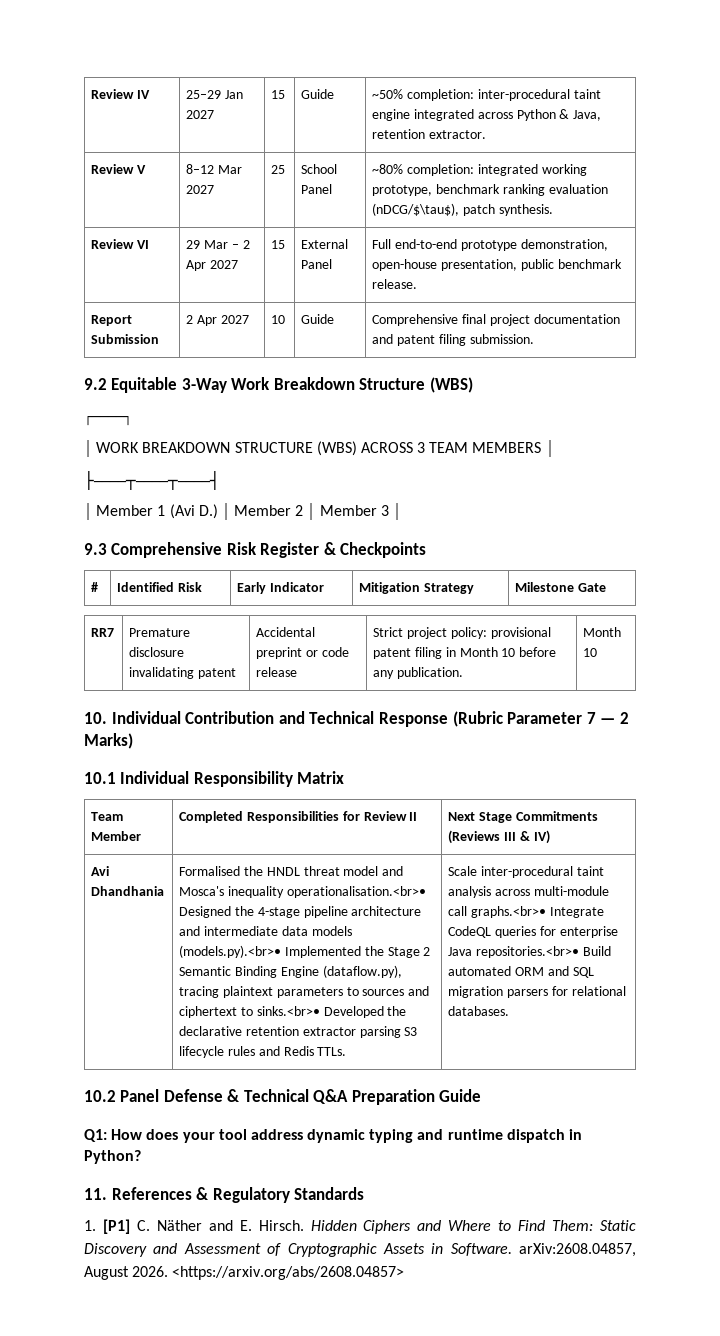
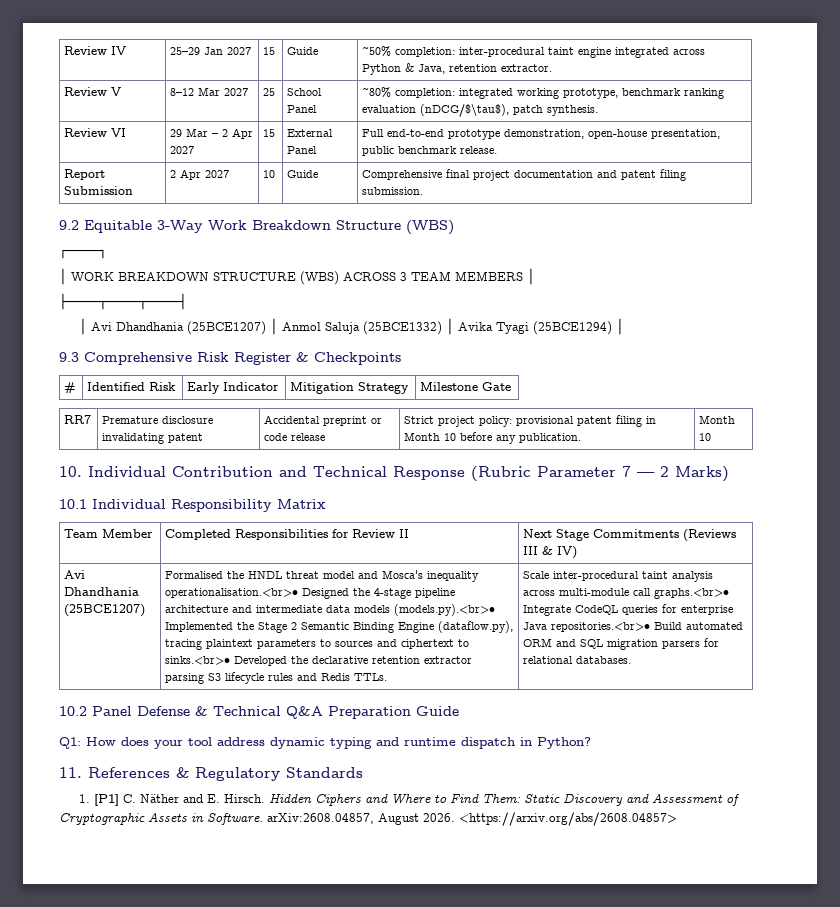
[96,503,389,520] Member 1 (Avi D.) │ Member 2 │ Member 3 -> [91,318,613,335] Avi Dhandhania (25BCE1207) │ Anmol Saluja (25BCE1332) │ Avika Tyagi (25BCE1294)
(165, 891) none -> [64,604,146,617] (25BCE1207)

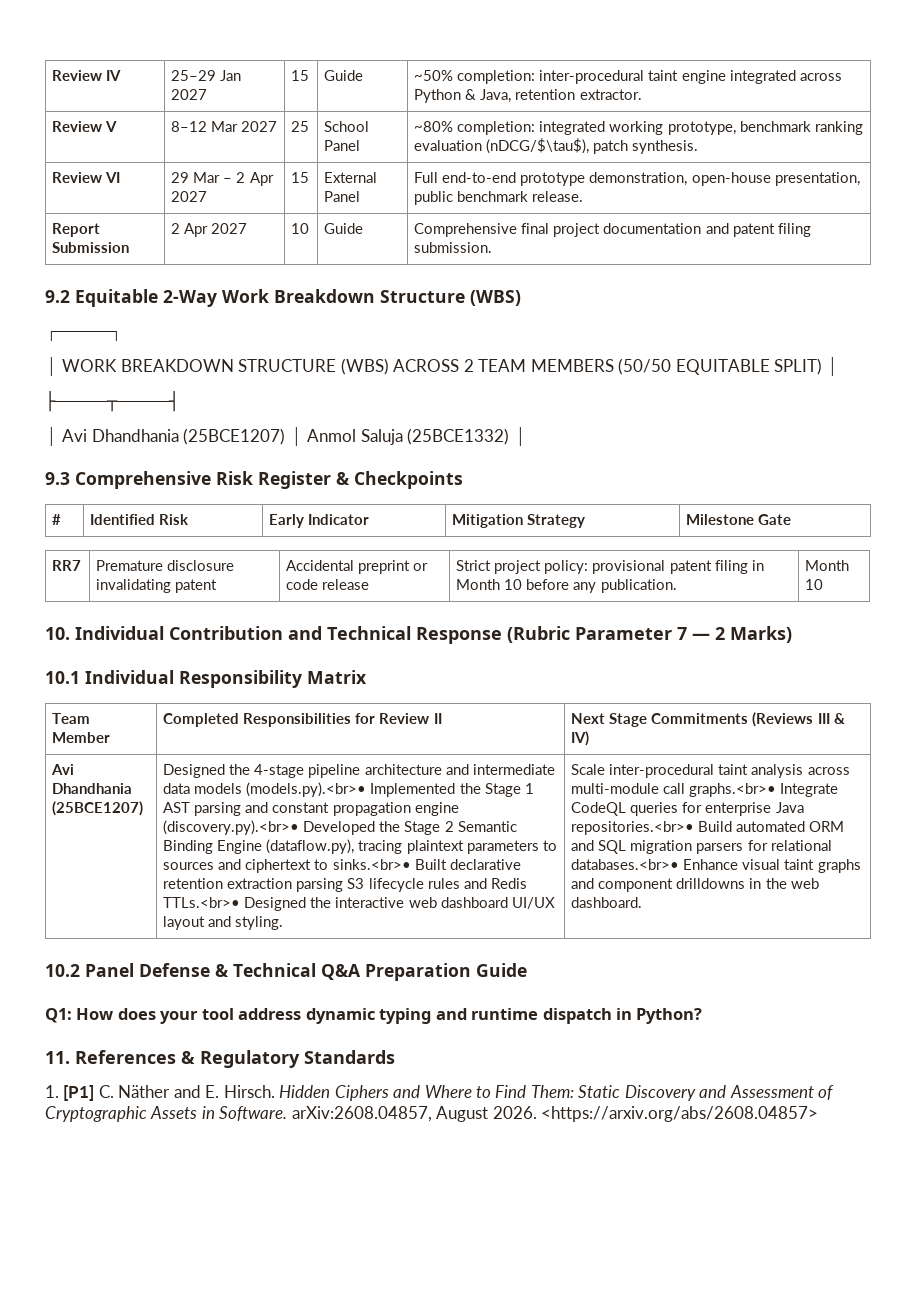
[157,220,203,233] 3-Way -> [163,290,217,307] 2-Way
[400,272,407,281] 3 -> [463,359,474,372] 2
[527,268,535,285] [59,293,187,310] │ // ├────┬────┬────┤ -> [618,357,840,376] [45,391,179,412] (50/50 EQUITABLE SPLIT) │ // ├────┬────┤
[458,318,625,335] Avika Tyagi (25BCE1294) │ -> (527, 436) none
[165,570,480,582] [165,588,299,598] Formalised the HNDL threat model and Mosca's inequality operationalisation.<br>• -> (144, 808) none
(288, 627) none -> [524,783,534,794] [163,802,459,816] [163,820,441,835] 1 AST parsing and constant propagation engine (discovery.py).<br>• Developed the Stage
[234,656,309,666] Developed the -> [414,859,447,870] Built
[424,656,473,664] extractor -> [227,878,293,889] extraction
[354,673,388,681] TTLs. -> [163,897,555,911] [163,916,284,930] TTLs.<br>• Designed the interactive web dashboard UI/UX layout and styling.
[576,656,632,664] databases. -> [571,859,861,873] [571,878,819,892] [571,897,643,908] databases.<br>• Enhance visual taint graphs and component drilldowns in the web dashboard.

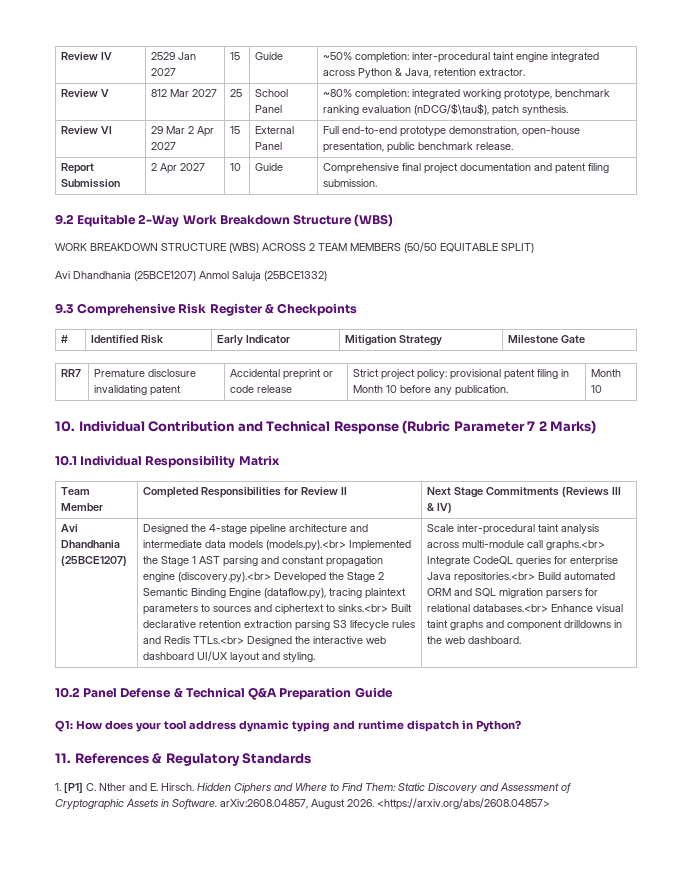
[171,70,217,81] 25–29 -> [151,52,176,60] 2529
[171,121,208,132] 8–12 -> [151,89,168,97] 812
[223,178,233,183] – -> (186, 130) none
[45,331,123,341] [45,357,58,376] ┌────┐ // │ -> (394, 220) none
[826,357,840,376] [45,391,179,412] [45,427,303,446] │ // ├────┬────┤ // │ Avi Dhandhania (25BCE1207) │ -> [55,271,196,281] // Avi Dhandhania (25BCE1207)
[513,427,527,446] │ -> (327, 276) none
[692,633,710,640] — -> (536, 426) none
[246,782,367,797] (models.py).<br>• -> [266,540,347,551] (models.py).<br>
[163,820,300,835] (discovery.py).<br>• -> [178,572,272,583] (discovery.py).<br>
[332,859,411,870] sinks.<br>• -> [338,604,389,612] sinks.<br>
[163,897,241,908] TTLs.<br>• -> [193,636,245,644] TTLs.<br>
[689,783,777,797] graphs.<br>• -> [546,540,606,551] graphs.<br>
[571,821,695,835] repositories.<br>• -> [454,572,536,583] repositories.<br>
[571,859,680,870] databases.<br>• -> [473,604,549,612] databases.<br>
[118,1085,171,1098] Näther -> [99,783,126,791] Nther

